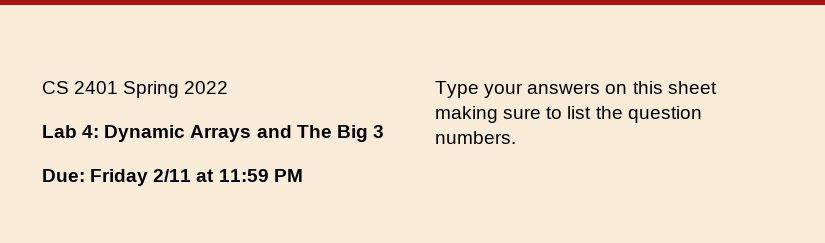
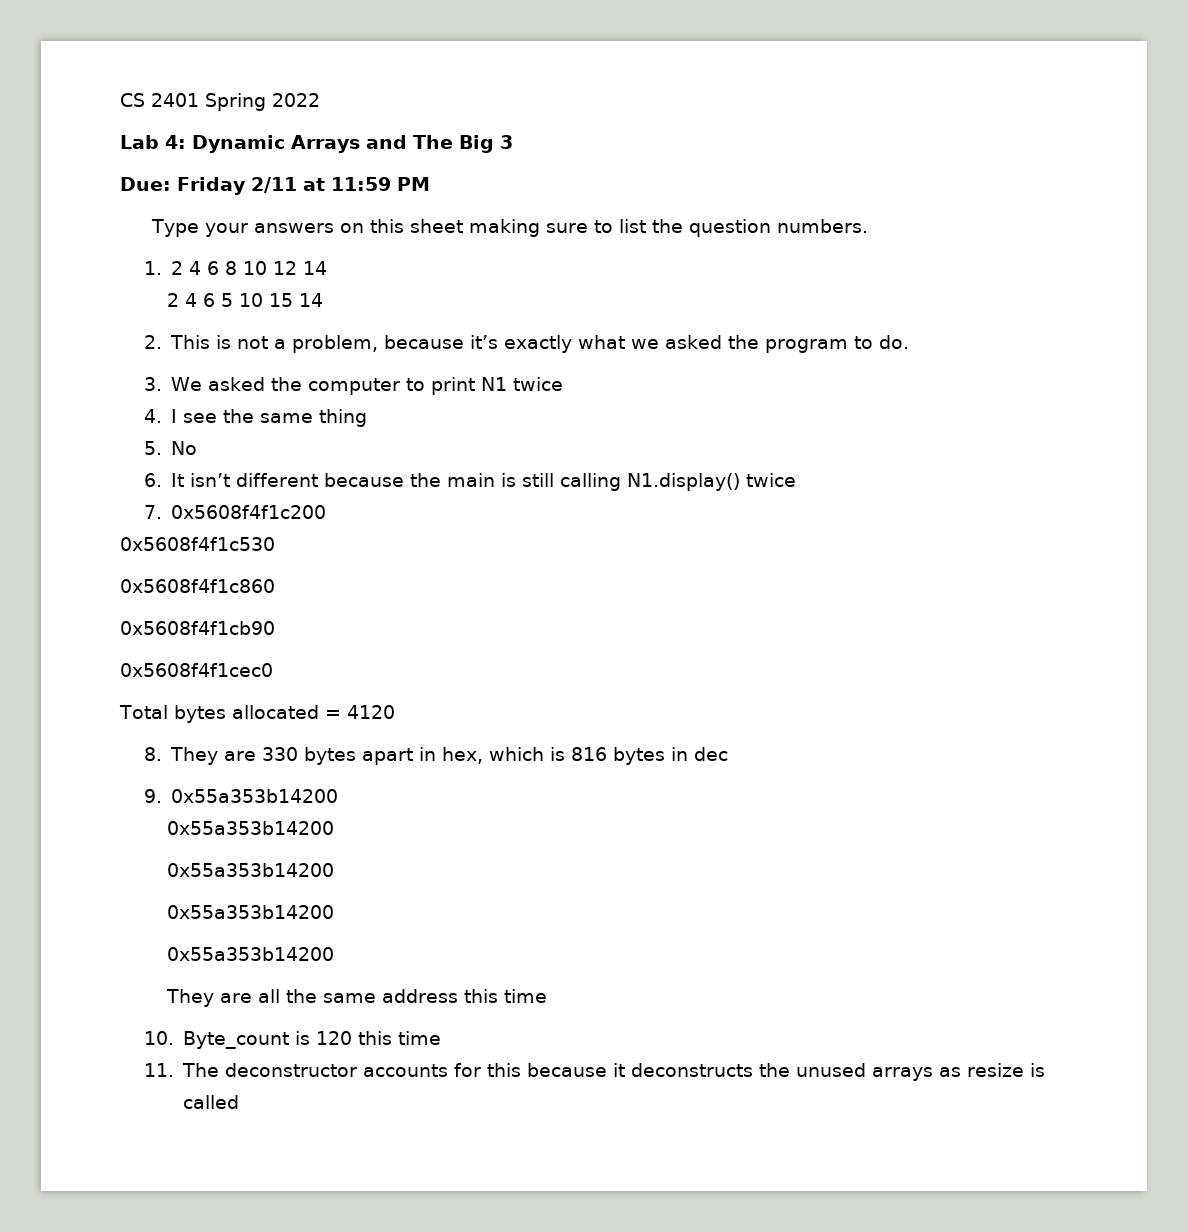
(516, 137) none -> [143,261,328,275] [167,293,324,307] [143,335,910,353] [143,377,564,395] [143,409,368,427] [143,441,198,455] [143,473,797,491] [143,505,327,519] [120,537,275,551] [120,579,275,593] [120,621,275,635] [120,663,273,677] [119,705,395,723] [143,747,729,765] [143,789,339,803] [167,821,335,835] [167,863,335,877] [167,905,335,919] [167,947,335,961] [166,989,548,1007] [143,1031,442,1049] [143,1063,1046,1081] [183,1095,240,1109] // 1. 2 4 6 8 10 12 14 // 2 4 6 5 10 15 14 // 2. This is not a problem, because it’s exactly what we asked the program to do. // 3. We asked the computer to print N1 twice // 4. I see the same thing // 5. No // 6. It isn’t different because the main is still calling N1.display() twice // 7. 0x5608f4f1c200 // 0x5608f4f1c530 // 0x5608f4f1c860 // 0x5608f4f1cb90 // 0x5608f4f1cec0 // Total bytes allocated = 4120 // 8. They are 330 bytes apart in hex, which is 816 bytes in dec // 9. 0x55a353b14200 // 0x55a353b14200 // 0x55a353b14200 // 0x55a353b14200 // 0x55a353b14200 // They are all the same address this time // 10. Byte_count is 120 this time // 11. The deconstructor accounts for this because it deconstructs the unused arrays as resize is called

